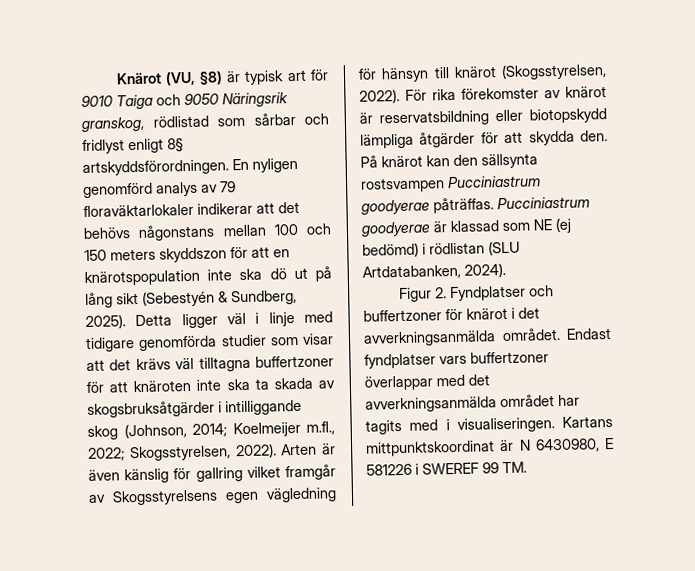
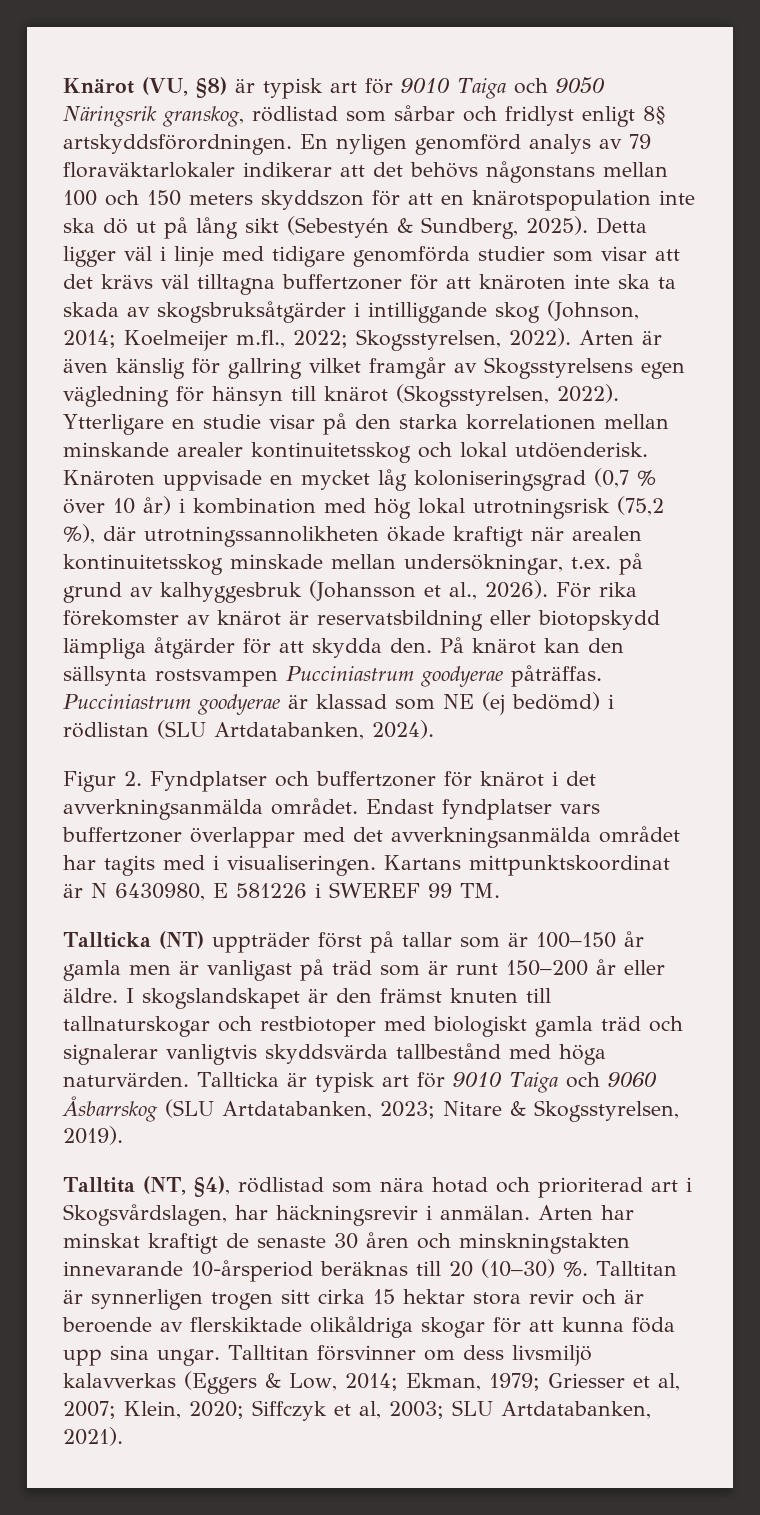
(400, 96) none -> [63,413,669,435] [63,442,648,463] [63,468,656,491] [63,496,664,519] [63,524,642,547] [63,553,643,575] [63,580,549,603] Ytterligare en studie visar på den starka korrelationen mellan minskande arealer kontinuitetsskog och lokal utdöenderisk. Knäroten uppvisade en mycket låg koloniseringsgrad (0,7 % över 10 år) i kombination med hög lokal utrotningsrisk (75,2 %), där utrotningssannolikheten ökade kraftigt när arealen kontinuitetsskog minskade mellan undersökningar, t.ex. på grund av kalhyggesbruk (Johansson et al., 2026).
(527, 467) none -> [63,931,644,953] [63,959,665,981] [63,988,551,1009] [63,1016,683,1037] [63,1043,606,1065] [63,1072,657,1093] [62,1096,679,1122] [63,1126,123,1145] [63,1176,692,1198] [63,1204,634,1226] [63,1232,630,1254] [63,1259,677,1282] [63,1289,644,1310] [62,1316,675,1338] [63,1345,592,1366] [63,1371,680,1394] [63,1400,651,1421] [63,1427,123,1446] // Tallticka (NT) uppträder först på tallar som är 100–150 år gamla men är vanligast på träd som är runt 150–200 år eller äldre. I skogslandskapet är den främst knuten till tallnaturskogar och restbiotoper med biologiskt gamla träd och signalerar vanligtvis skyddsvärda tallbestånd med höga naturvärden. Tallticka är typisk art för 9010 Taiga och 9060 Åsbarrskog (SLU Artdatabanken, 2023; Nitare & Skogsstyrelsen, 2019). // Talltita (NT, §4), rödlistad som nära hotad och prioriterad art i Skogsvårdslagen, har häckningsrevir i anmälan. Arten har minskat kraftigt de senaste 30 åren och minskningstakten innevarande 10-årsperiod beräknas till 20 (10–30) %. Talltitan är synnerligen trogen sitt cirka 15 hektar stora revir och är beroende av flerskiktade olikåldriga skogar för att kunna föda upp sina ungar. Talltitan försvinner om dess livsmiljö kalavverkas (Eggers & Low, 2014; Ekman, 1979; Griesser et al, 2007; Klein, 2020; Siffczyk et al, 2003; SLU Artdatabanken, 2021).

